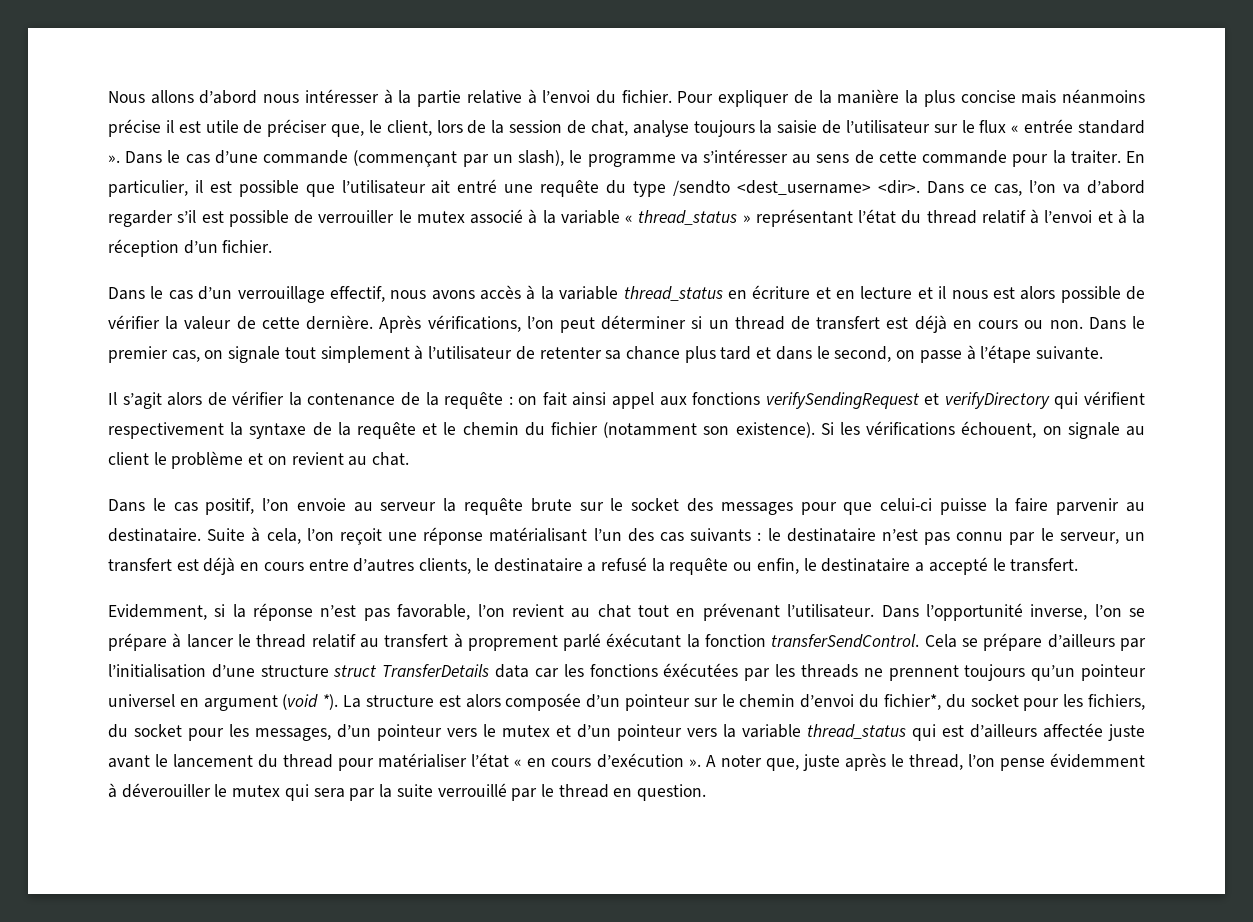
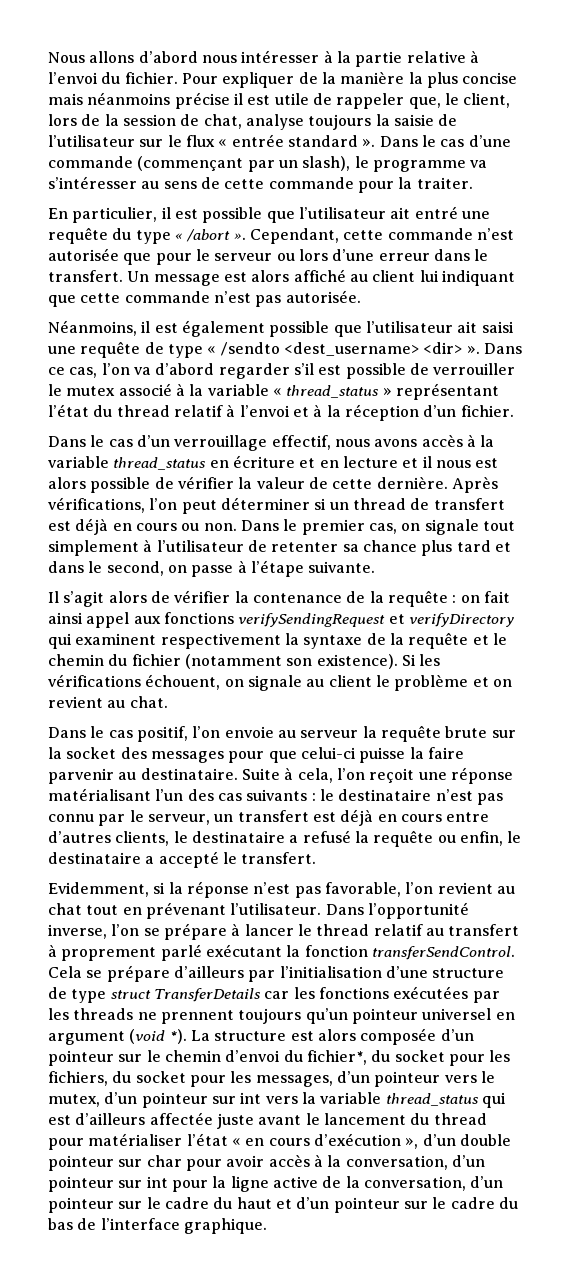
[267,119,328,137] préciser -> [336,93,405,109] rappeler
(1121, 157) none -> (473, 183) //
[672,180,920,196] /sendto <dest_username> <dir>. -> [174,228,514,244] [48,248,489,265] [48,269,515,286] [48,290,361,307] [48,320,514,337] [48,341,480,358] « /abort ». Cependant, cette commande n’est autorisée que pour le serveur ou lors d’une erreur dans le transfert. Un message est alors affiché au client lui indiquant que cette commande n’est pas autorisée. // Néanmoins, il est également possible que l’utilisateur ait saisi une requête de type « /sendto <dest_username> <dir> ».
[1083,391,1145,405] vérifient -> [75,633,157,645] examinent
[610,498,624,511] le -> [48,747,62,759] la
[606,633,682,648] éxécutant -> [205,944,282,957] exécutant
(329, 671) none -> [48,987,107,1003] de type
[495,664,530,678] data -> (261, 995) none
[663,663,739,677] éxécutées -> [393,986,469,999] exécutées
[502,724,682,741] mutex et d’un pointeur -> [48,1092,262,1108] mutex, d’un pointeur sur int
[688,753,1145,771] [108,783,707,801] ». A noter que, juste après le thread, l’on pense évidemment à déverouiller le mutex qui sera par la suite verrouillé par le thread en question. -> [405,1134,511,1149] [48,1154,485,1171] [48,1176,504,1192] [48,1197,518,1213] [48,1218,267,1234] », d’un double pointeur sur char pour avoir accès à la conversation, d’un pointeur sur int pour la ligne active de la conversation, d’un pointeur sur le cadre du haut et d’un pointeur sur le cadre du bas de l’interface graphique.

